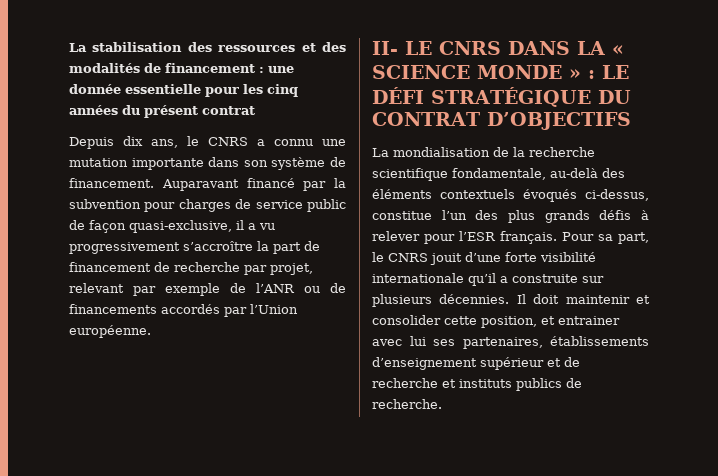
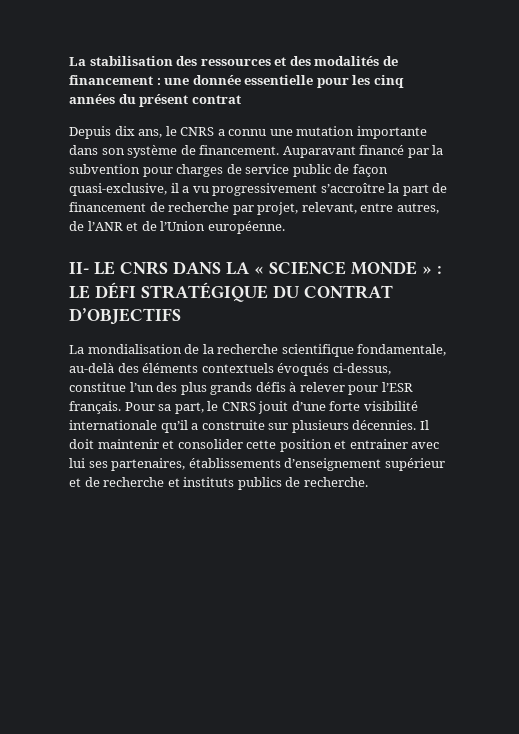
[69,283,346,296] [69,304,247,317] relevant par exemple de l’ANR ou de financements accordés par -> [301,202,439,214] [69,221,157,231] relevant, entre autres, de l’ANR et de
[481,316,537,328] position, -> [279,439,332,452] position

